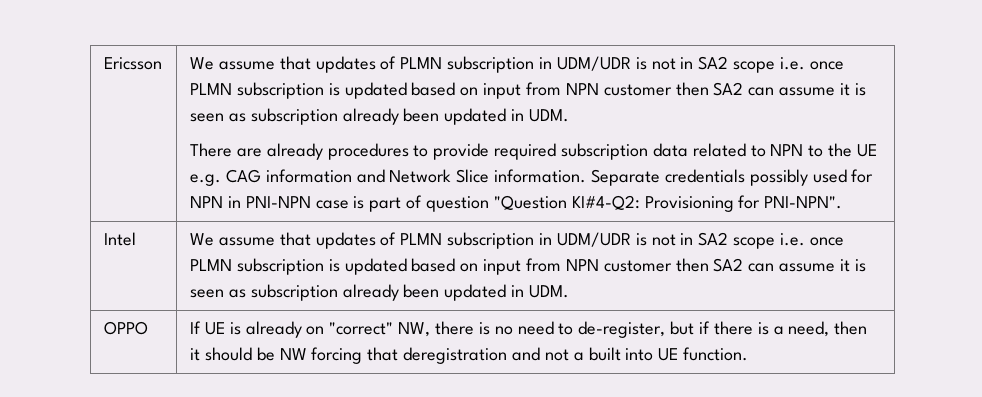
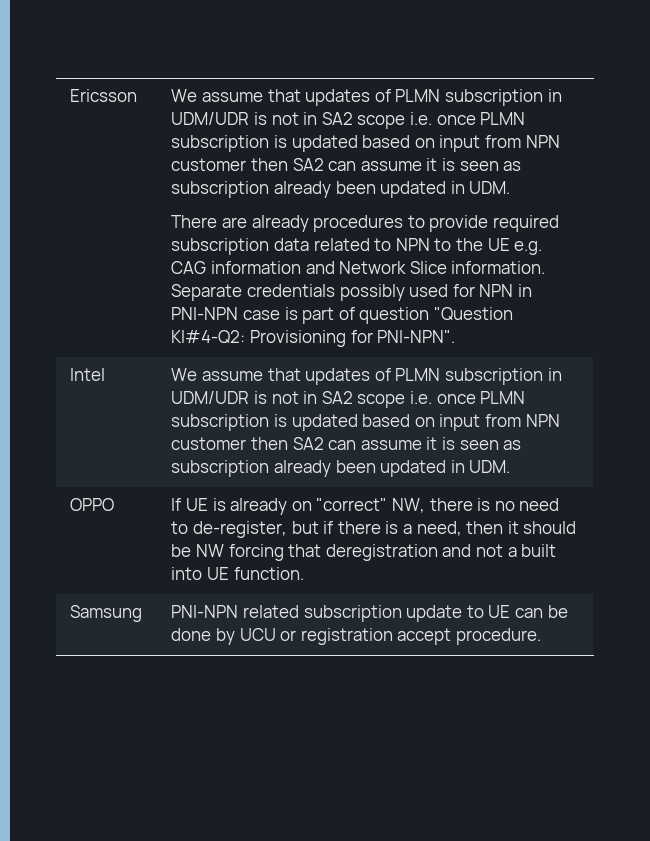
(749, 354) none -> [70,605,143,622] [171,605,568,622] [171,628,542,645] // Samsung | PNI-NPN related subscription update to UE can be done by UCU or registration accept procedure.

